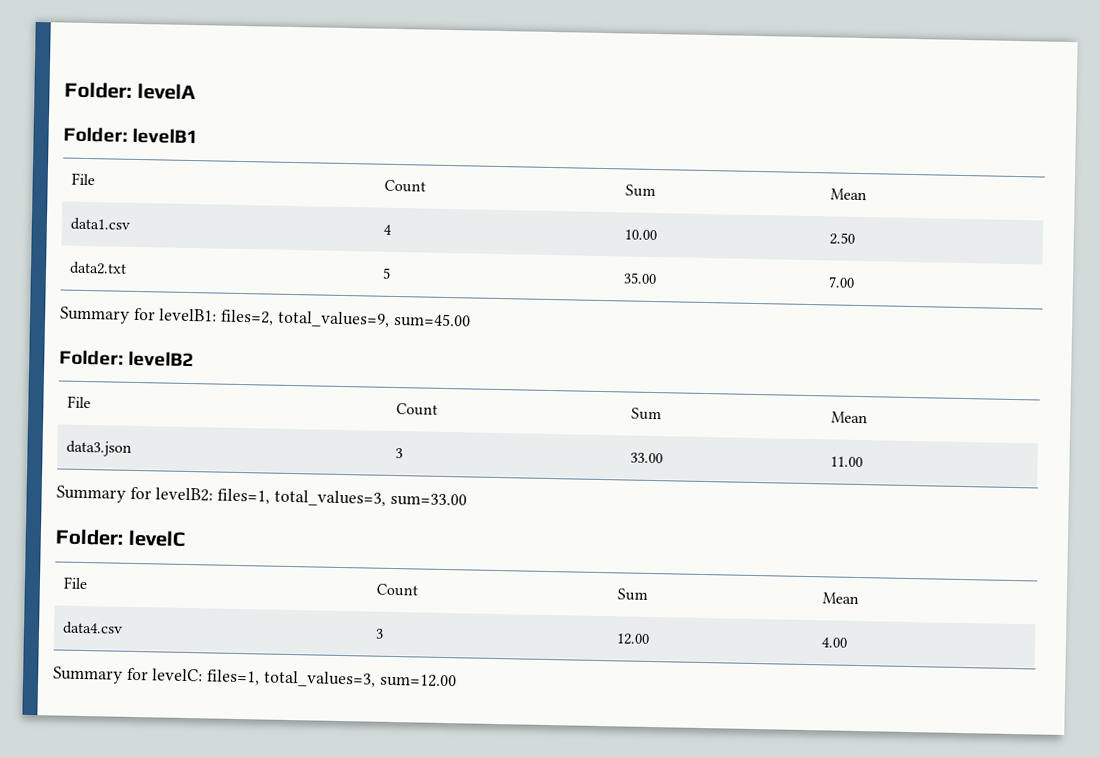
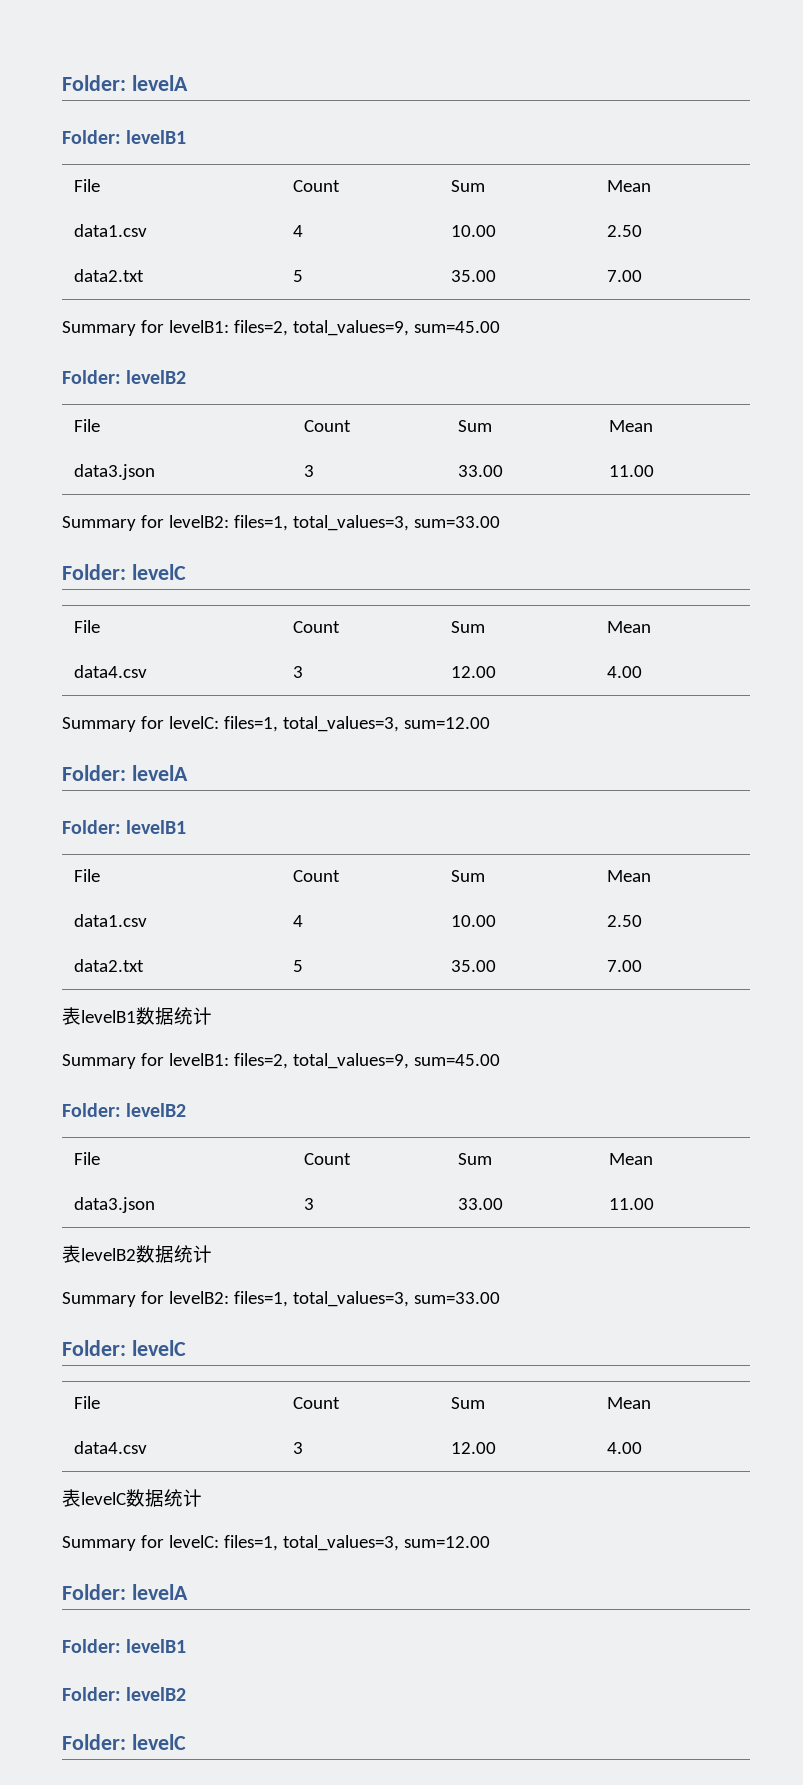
(457, 680) none -> [62,765,188,781] [62,820,187,834] [73,869,100,882] [292,870,340,882] [450,870,485,882] [606,870,651,882] [73,914,147,927] [292,915,303,927] [450,915,496,927] [606,915,642,927] [73,959,144,972] [292,960,303,972] [450,960,496,972] [606,960,642,972] [62,1007,212,1025] [62,1053,500,1069] [62,1103,187,1117] [73,1152,100,1165] [303,1153,351,1165] [457,1153,492,1165] [608,1153,653,1165] [73,1197,155,1213] [303,1198,314,1210] [457,1198,503,1210] [608,1198,654,1210] [62,1245,212,1263] [62,1291,500,1307] [62,1340,186,1356] [73,1396,100,1409] [292,1397,340,1409] [450,1397,485,1409] [606,1397,651,1409] [73,1441,147,1454] [292,1442,303,1454] [450,1442,496,1454] [606,1442,642,1454] [62,1489,202,1507] [62,1535,490,1551] [62,1584,188,1600] [62,1639,187,1653] [62,1687,187,1701] [62,1734,186,1750] // Folder: levelA // Folder: levelB1 // File | Count | Sum | Mean // data1.csv | 4 | 10.00 | 2.50 // data2.txt | 5 | 35.00 | 7.00 // 表levelB1数据统计 // Summary for levelB1: files=2, total_values=9, sum=45.00 // Folder: levelB2 // File | Count | Sum | Mean // data3.json | 3 | 33.00 | 11.00 // 表levelB2数据统计 // Summary for levelB2: files=1, total_values=3, sum=33.00 // Folder: levelC // File | Count | Sum | Mean // data4.csv | 3 | 12.00 | 4.00 // 表levelC数据统计 // Summary for levelC: files=1, total_values=3, sum=12.00 // Folder: levelA // Folder: levelB1 // Folder: levelB2 // Folder: levelC

